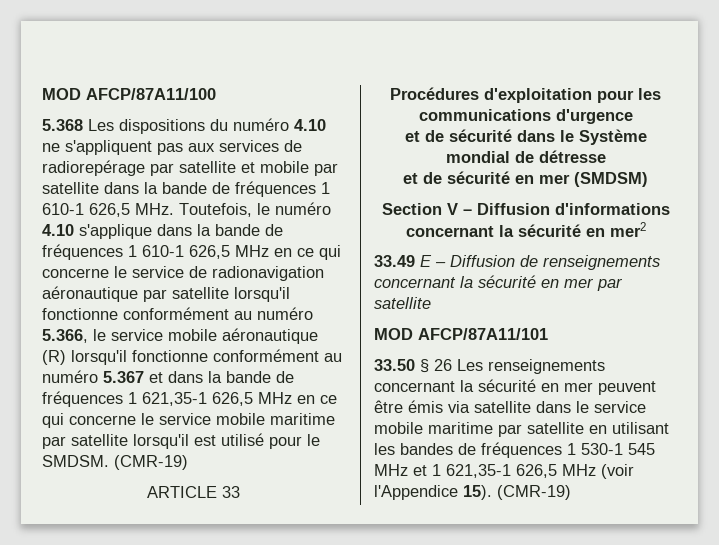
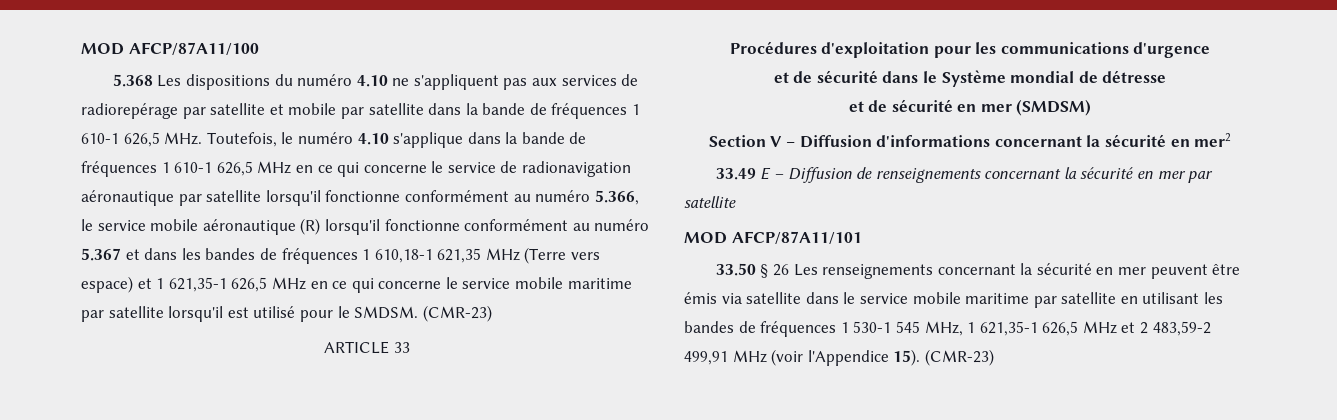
[208,371,294,383] [42,391,137,407] la bande de fréquences 1 -> [181,247,601,264] [81,276,165,293] les bandes de fréquences 1 610,18-1 621,35 MHz (Terre vers espace) et 1
[114,455,188,470] (CMR-19) -> [422,305,492,322] (CMR-23)
[374,464,596,478] MHz et 1 621,35-1 626,5 MHz -> [924,321,1211,336] [684,350,767,365] MHz, 1 621,35-1 626,5 MHz et 2 483,59-2 499,91 MHz
[497,485,571,500] (CMR-19) -> [924,349,994,366] (CMR-23)

